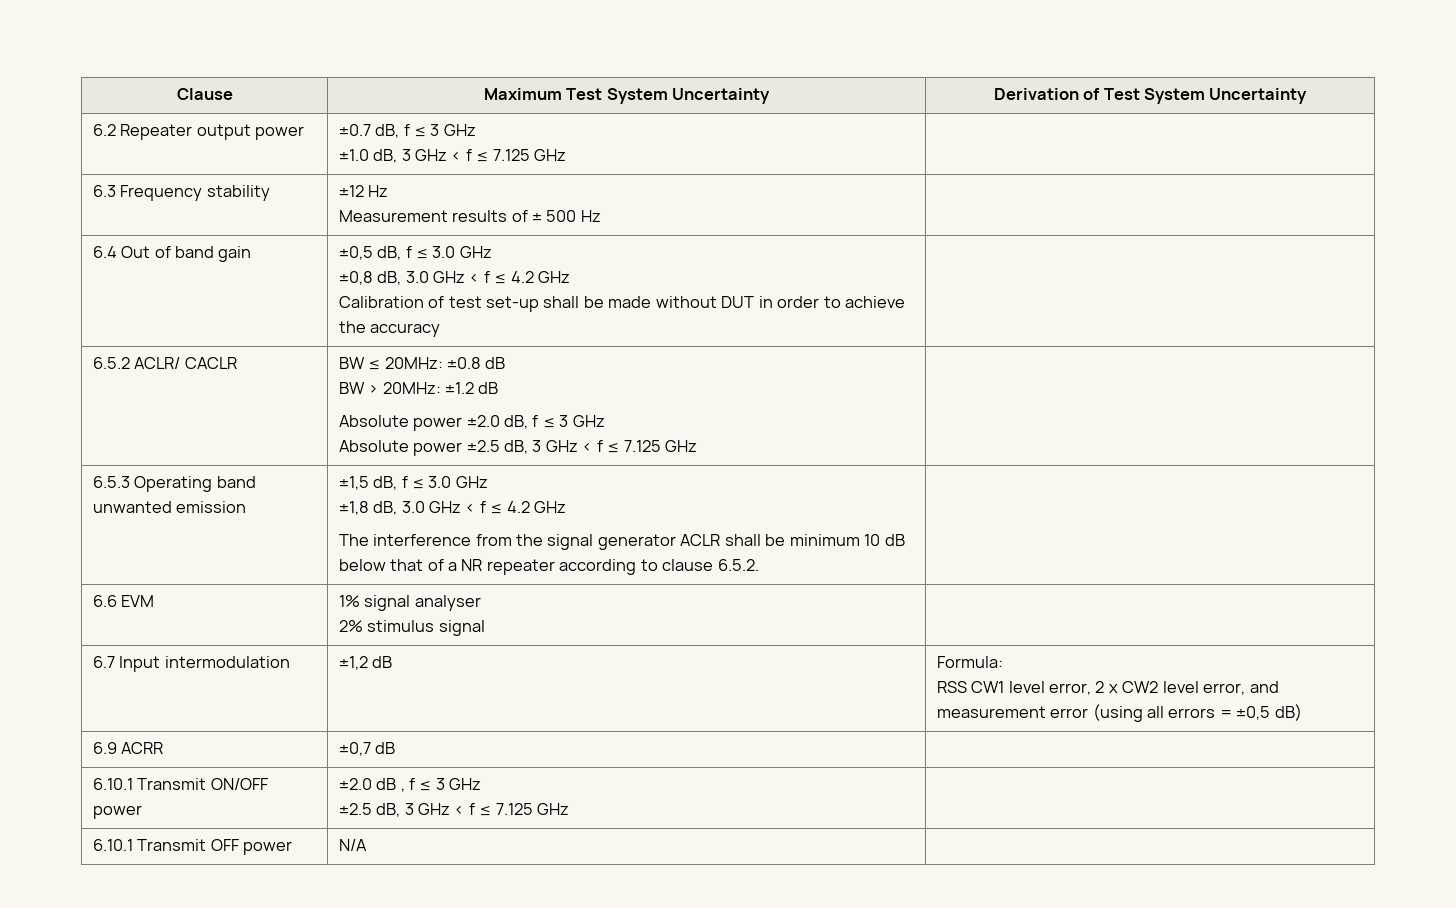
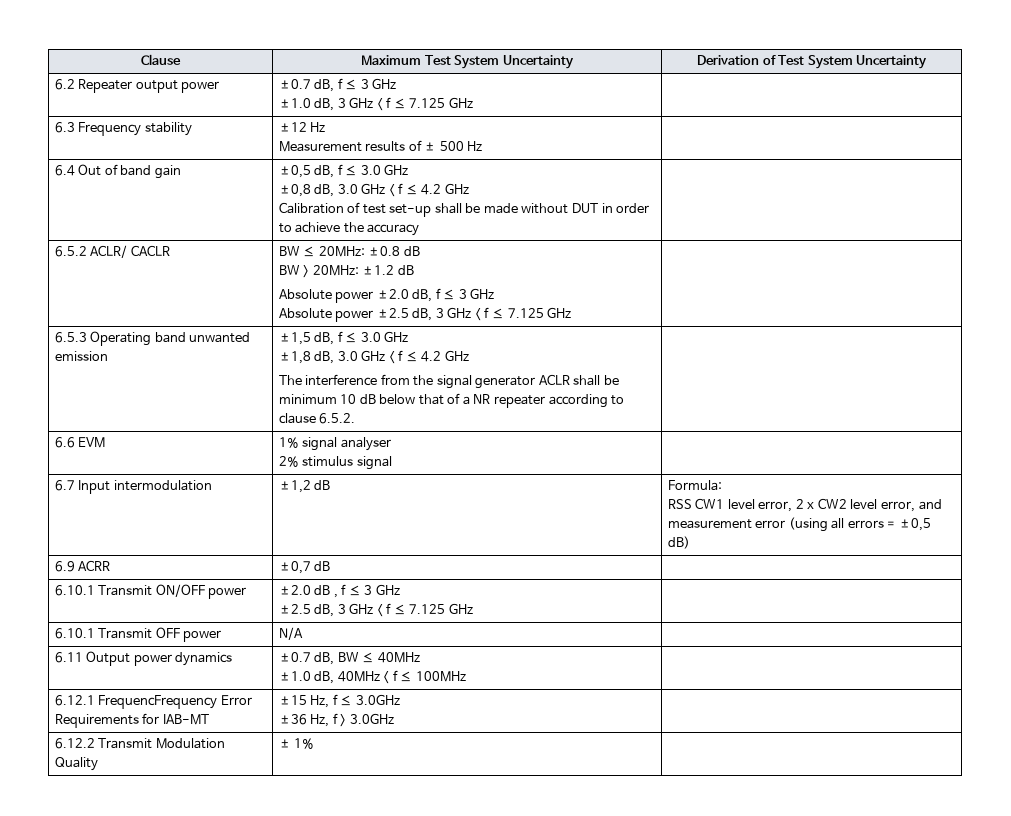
(367, 845) none -> [54,651,233,666] [278,652,420,665] [278,670,466,684] [54,695,252,709] [54,713,209,728] [278,694,400,708] [278,713,394,727] [54,738,225,749] [54,757,98,771] [278,738,315,749] // 6.11 Output power dynamics | ±0.7 dB, BW ≤ 40MHz // ±1.0 dB, 40MHz < f ≤ 100MHz | // 6.12.1 FrequencFrequency Error Requirements for IAB-MT | ±15 Hz, f ≤ 3.0GHz // ±36 Hz, f > 3.0GHz | // 6.12.2 Transmit Modulation Quality | ± 1% |

